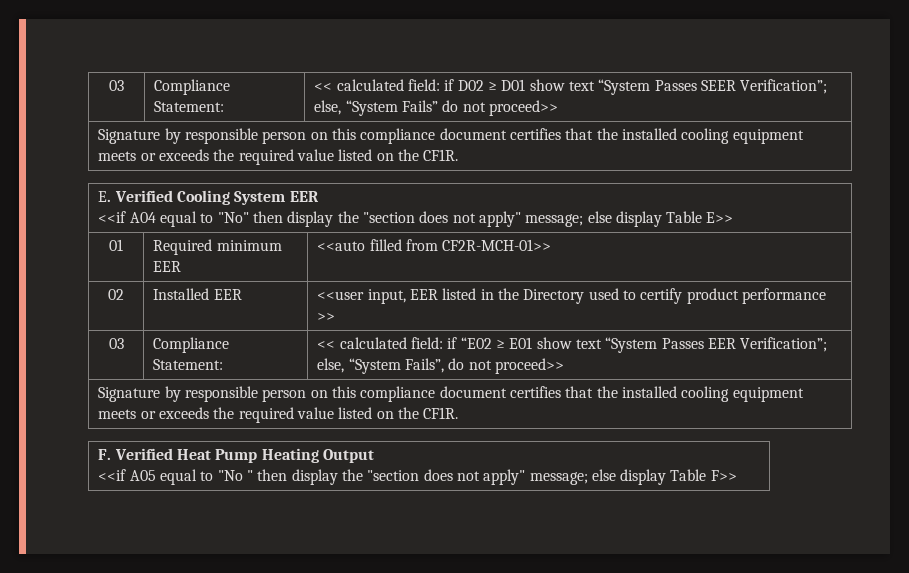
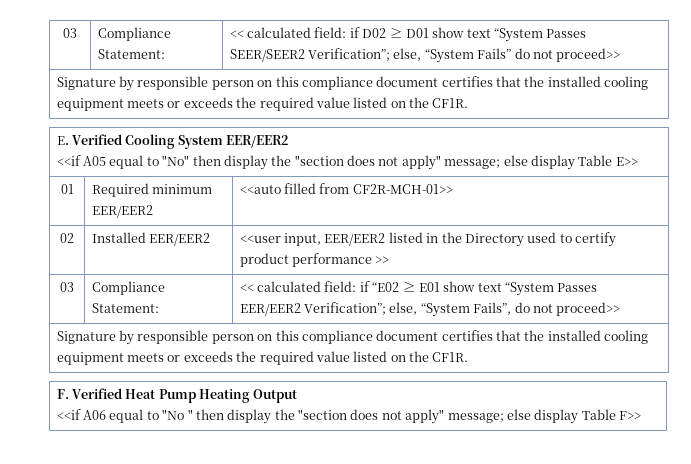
[700,80,736,91] SEER -> [229,49,305,62] SEER/SEER2
[289,191,319,202] [98,211,156,223] EER // <<if A04 -> [226,135,289,148] [56,155,107,166] EER/EER2 // <<if A05
[153,261,182,272] EER -> [91,205,153,218] EER/EER2
[213,289,242,300] EER -> [149,233,211,246] EER/EER2
[409,289,438,300] EER -> [324,233,386,246] EER/EER2
[707,338,736,349] EER -> [239,303,301,316] EER/EER2
[129,470,156,481] A05 -> [83,410,107,420] A06

